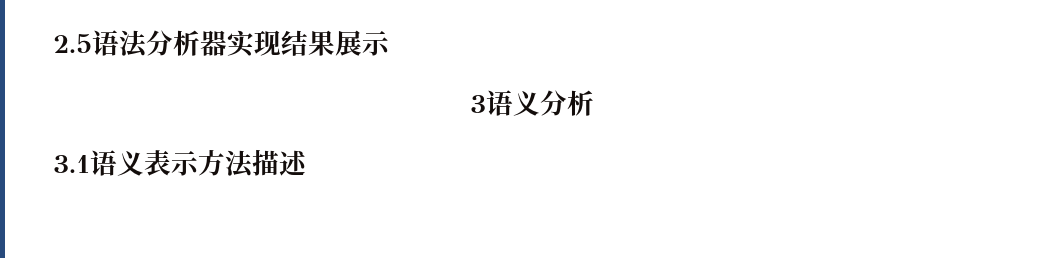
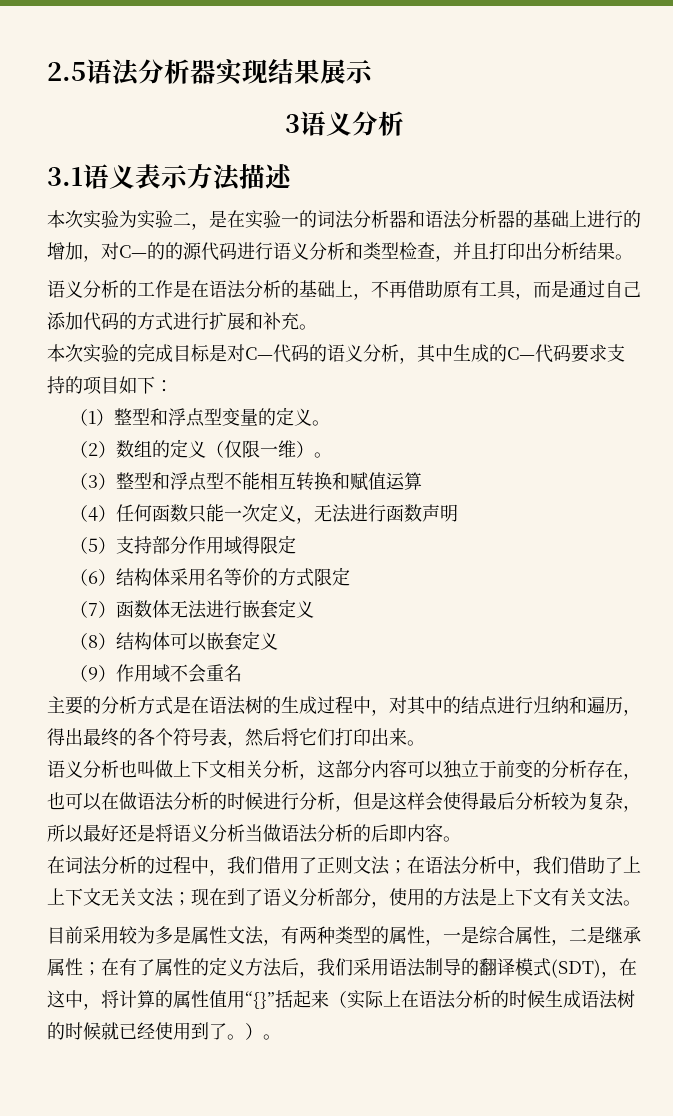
(308, 163) none -> [47,210,641,230] [47,242,633,262] [47,280,641,300] [47,312,317,331] [47,343,625,364] [47,376,173,395] [70,407,331,427] [70,439,333,458] [70,472,423,491] [70,503,459,524] [70,535,297,555] [70,567,351,587] [70,599,315,619] [70,631,279,651] [70,664,243,683] [47,696,641,716] [47,728,425,748] [47,760,641,780] [47,792,641,812] [47,824,461,843] [47,856,641,876] [47,888,641,908] [47,926,641,946] [47,957,637,978] [47,990,635,1010] [47,1022,281,1040] // 本次实验为实验二，是在实验一的词法分析器和语法分析器的基础上进行的增加，对C—的的源代码进行语义分析和类型检查，并且打印出分析结果。 // 语义分析的工作是在语法分析的基础上，不再借助原有工具，而是通过自己添加代码的方式进行扩展和补充。 // 本次实验的完成目标是对C—代码的语义分析，其中生成的C—代码要求支持的项目如下： // （1）整型和浮点型变量的定义。 // （2）数组的定义（仅限一维）。 // （3）整型和浮点型不能相互转换和赋值运算 // （4）任何函数只能一次定义，无法进行函数声明 // （5）支持部分作用域得限定 // （6）结构体采用名等价的方式限定 // （7）函数体无法进行嵌套定义 // （8）结构体可以嵌套定义 // （9）作用域不会重名 // 主要的分析方式是在语法树的生成过程中，对其中的结点进行归纳和遍历，得出最终的各个符号表，然后将它们打印出来。 // 语义分析也叫做上下文相关分析，这部分内容可以独立于前变的分析存在，也可以在做语法分析的时候进行分析，但是这样会使得最后分析较为复杂，所以最好还是将语义分析当做语法分析的后即内容。 // 在词法分析的过程中，我们借用了正则文法；在语法分析中，我们借助了上上下文无关文法；现在到了语义分析部分，使用的方法是上下文有关文法。 // 目前采用较为多是属性文法，有两种类型的属性，一是综合属性，二是继承属性；在有了属性的定义方法后，我们采用语法制导的翻译模式(SDT)，在这中，将计算的属性值用“{}”括起来（实际上在语法分析的时候生成语法树的时候就已经使用到了。）。

